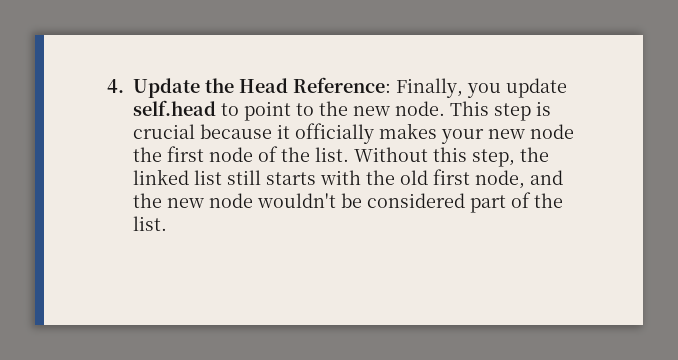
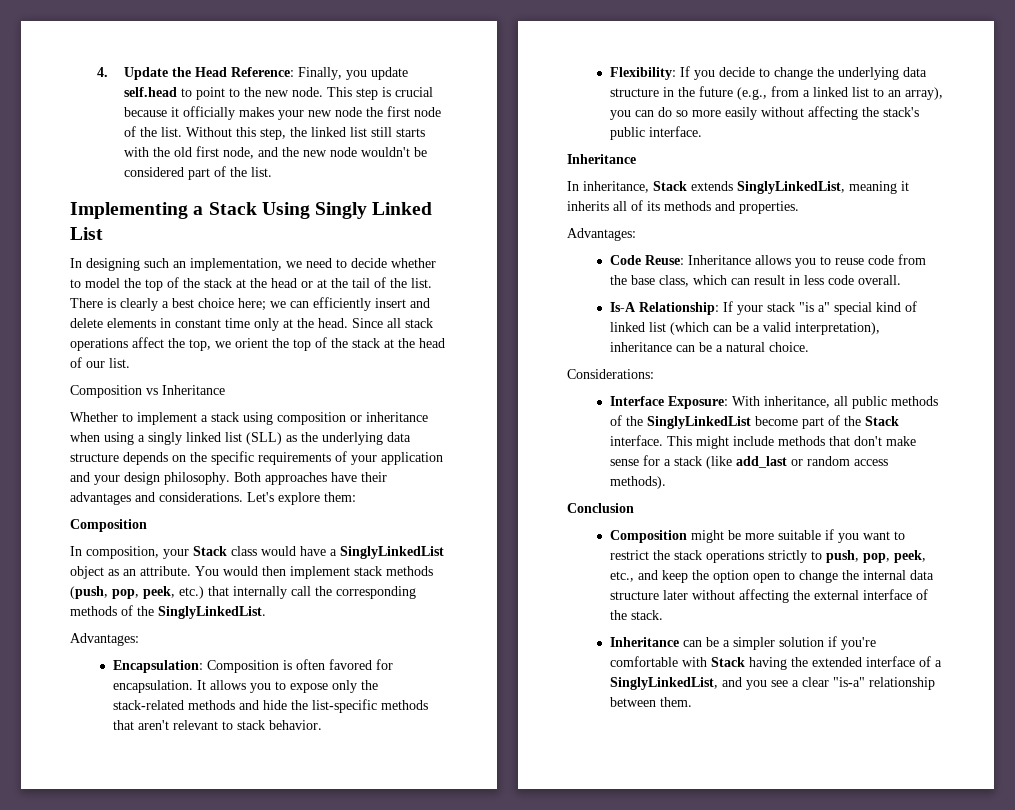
(168, 223) none -> [70,202,433,219] [70,227,103,240] [70,258,436,271] [70,277,432,291] [70,297,430,311] [70,318,433,331] [70,337,445,351] [70,357,130,368] [70,385,225,398] [70,412,428,425] [70,432,411,445] [70,451,443,465] [70,472,387,485] [70,492,356,505] [70,519,147,532] [70,546,444,559] [70,566,433,579] [70,586,416,599] [70,605,266,619] [70,633,139,646] [112,659,393,673] [112,680,378,693] [112,699,428,713] [112,720,322,730] [609,66,927,80] [609,86,943,100] [609,106,919,120] [609,126,702,140] [567,154,636,164] [567,181,909,194] [567,200,799,214] [567,228,636,241] [609,254,926,268] [609,275,901,287] [609,301,917,315] [609,322,880,335] [609,342,809,352] [567,369,654,379] [609,396,938,409] [609,415,899,429] [609,435,916,449] [609,455,888,469] [609,476,666,489] [567,503,634,513] [609,529,905,543] [609,550,926,563] [609,570,934,583] [609,589,928,603] [609,610,663,620] [609,636,876,650] [609,656,942,670] [609,677,935,690] [609,697,692,707] // Implementing a Stack Using Singly Linked List // In designing such an implementation, we need to decide whether to model the top of the stack at the head or at the tail of the list. There is clearly a best choice here; we can efficiently insert and delete elements in constant time only at the head. Since all stack operations affect the top, we orient the top of the stack at the head of our list. // Composition vs Inheritance // Whether to implement a stack using composition or inheritance when using a singly linked list (SLL) as the underlying data structure depends on the specific requirements of your application and your design philosophy. Both approaches have their advantages and considerations. Let's explore them: // Composition // In composition, your Stack class would have a SinglyLinkedList object as an attribute. You would then implement stack methods (push, pop, peek, etc.) that internally call the corresponding methods of the SinglyLinkedList. // Advantages: // Encapsulation: Composition is often favored for encapsulation. It allows you to expose only the stack-related methods and hide the list-specific methods that aren't relevant to stack behavior. // Flexibility: If you decide to change the underlying data structure in the future (e.g., from a linked list to an array), you can do so more easily without affecting the stack's public interface. // Inheritance // In inheritance, Stack extends SinglyLinkedList, meaning it inherits all of its methods and properties. // Advantages: // Code Reuse: Inheritance allows you to reuse code from the base class, which can result in less code overall. // Is-A Relationship: If your stack "is a" special kind of linked list (which can be a valid interpretation), inheritance can be a natural choice. // Considerations: // Interface Exposure: With inheritance, all public methods of the SinglyLinkedList become part of the Stack interface. This might include methods that don't make sense for a stack (like add_last or random access methods). // Conclusion // Composition might be more suitable if you want to restrict the stack operations strictly to push, pop, peek, etc., and keep the option open to change the internal data structure later without affecting the external interface of the stack. // Inheritance can be a simpler solution if you're comfortable with Stack having the extended interface of a SinglyLinkedList, and you see a clear "is-a" relationship between them.

